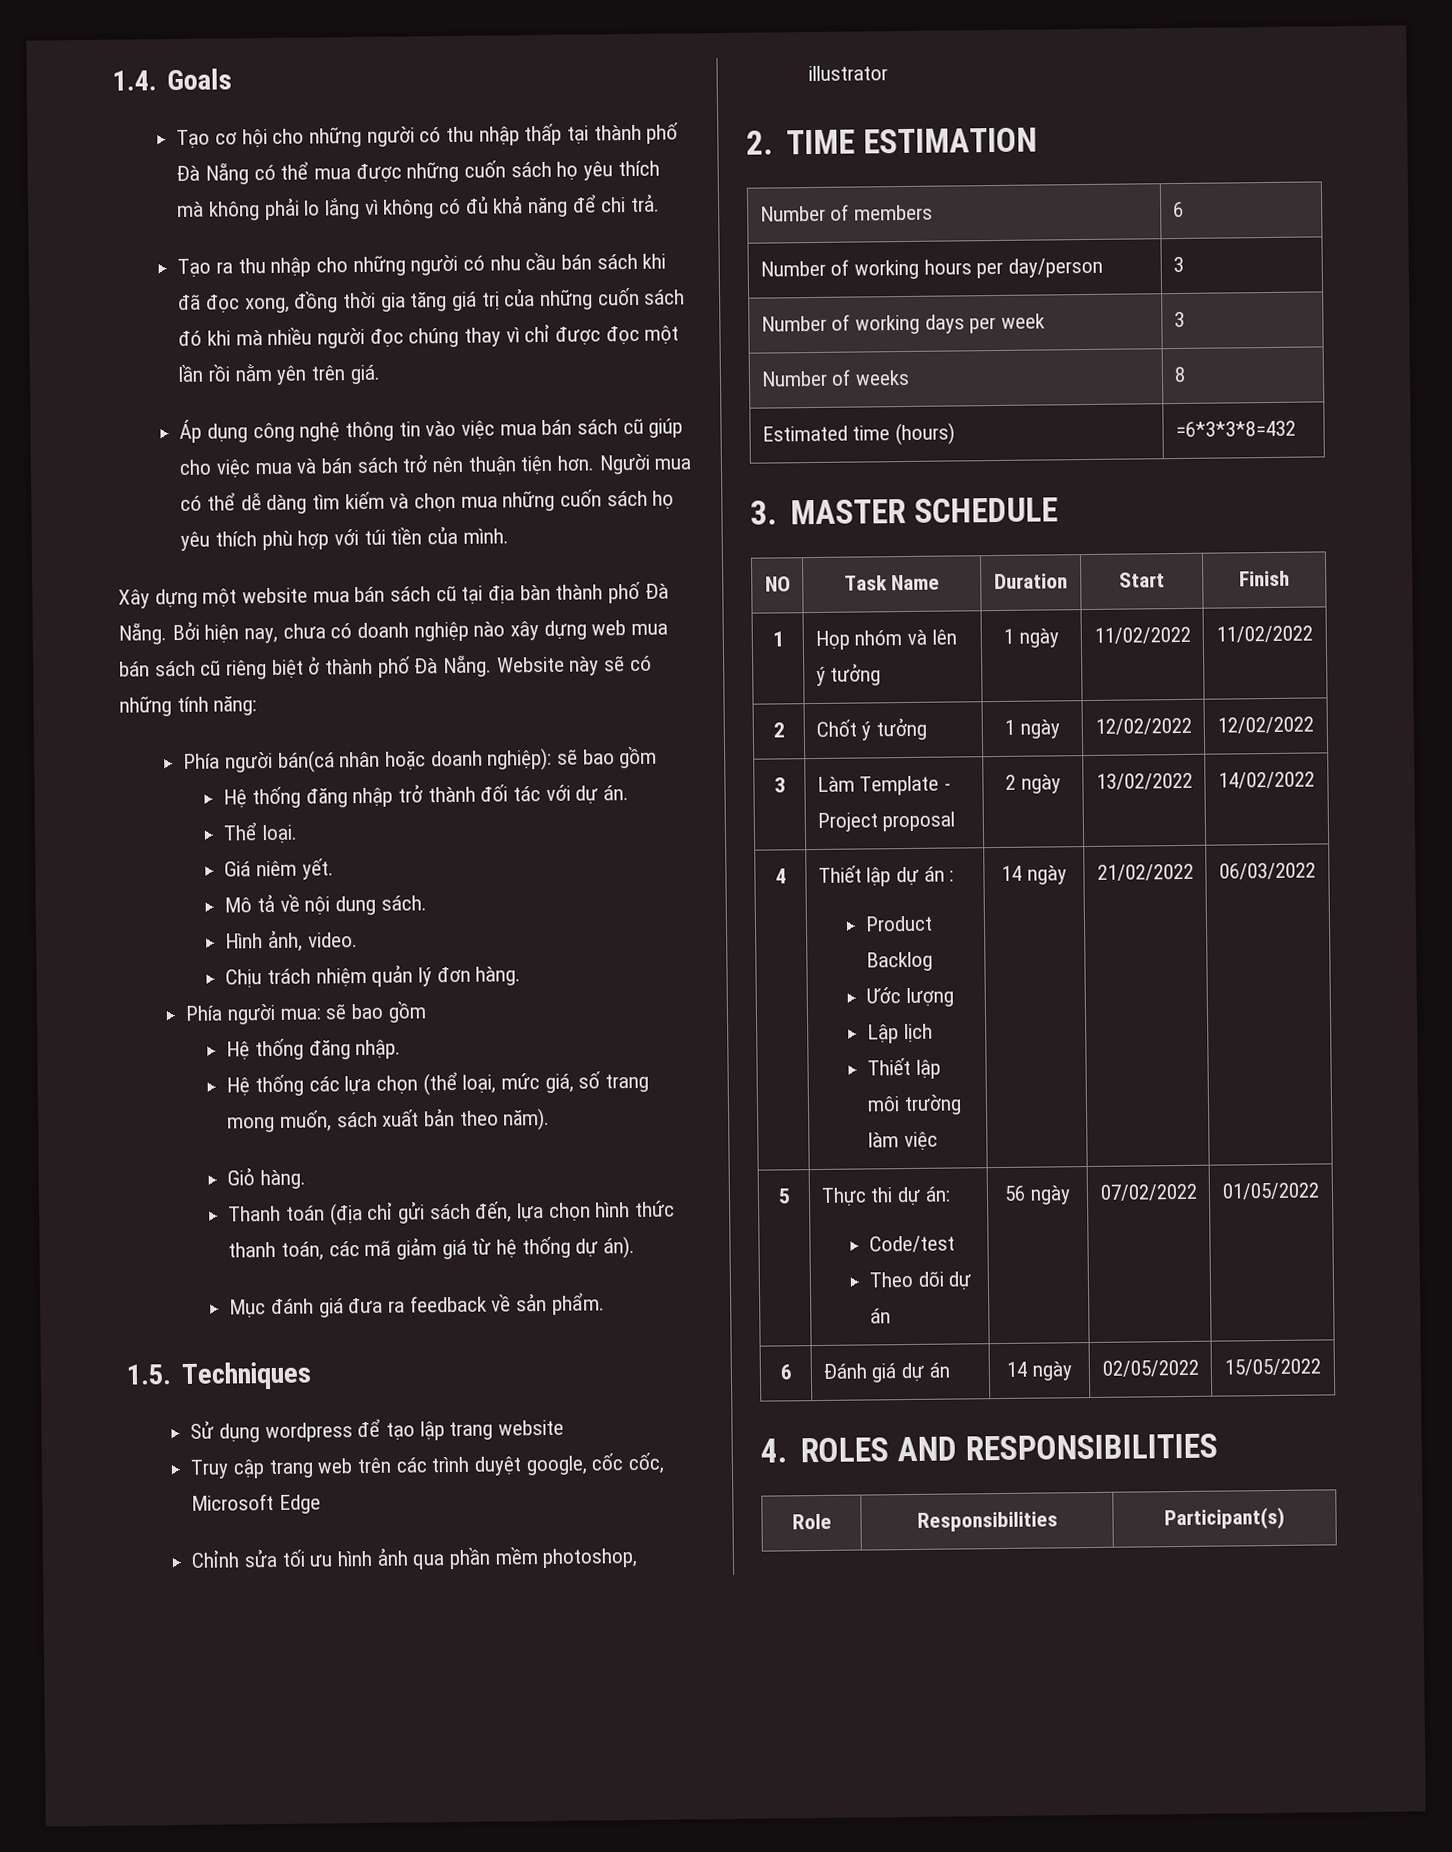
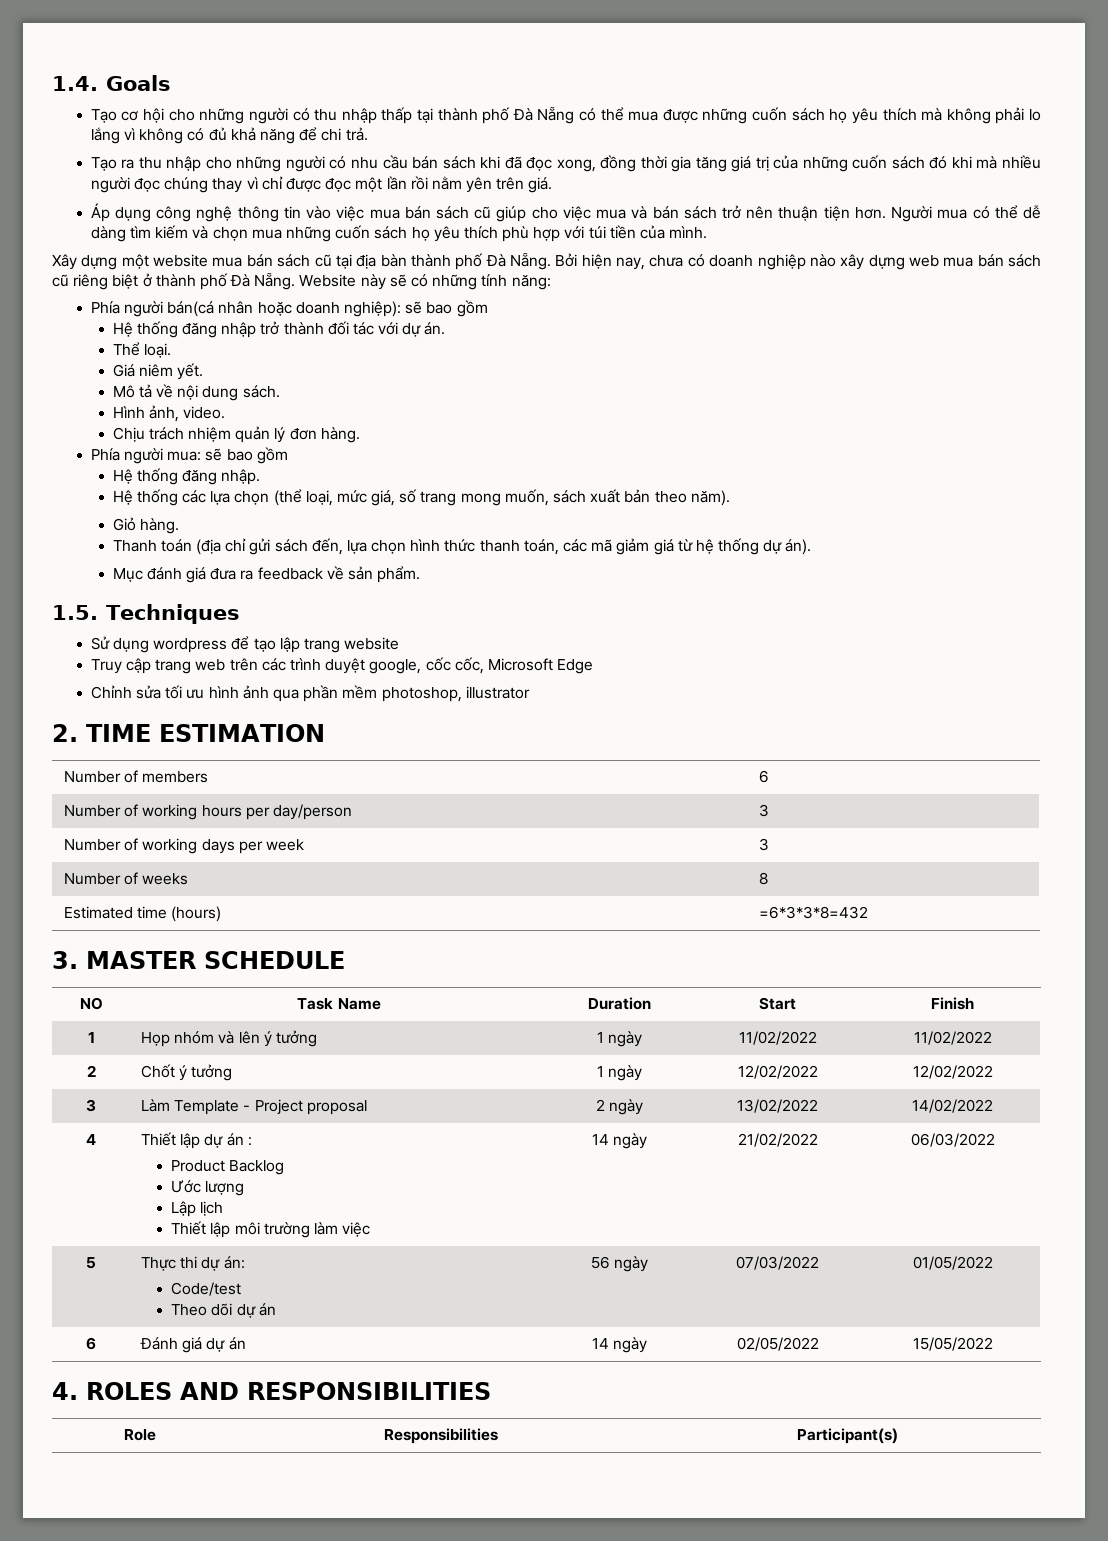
[1099,1183,1198,1201] 07/02/2022 -> [736,1256,819,1270] 07/03/2022

